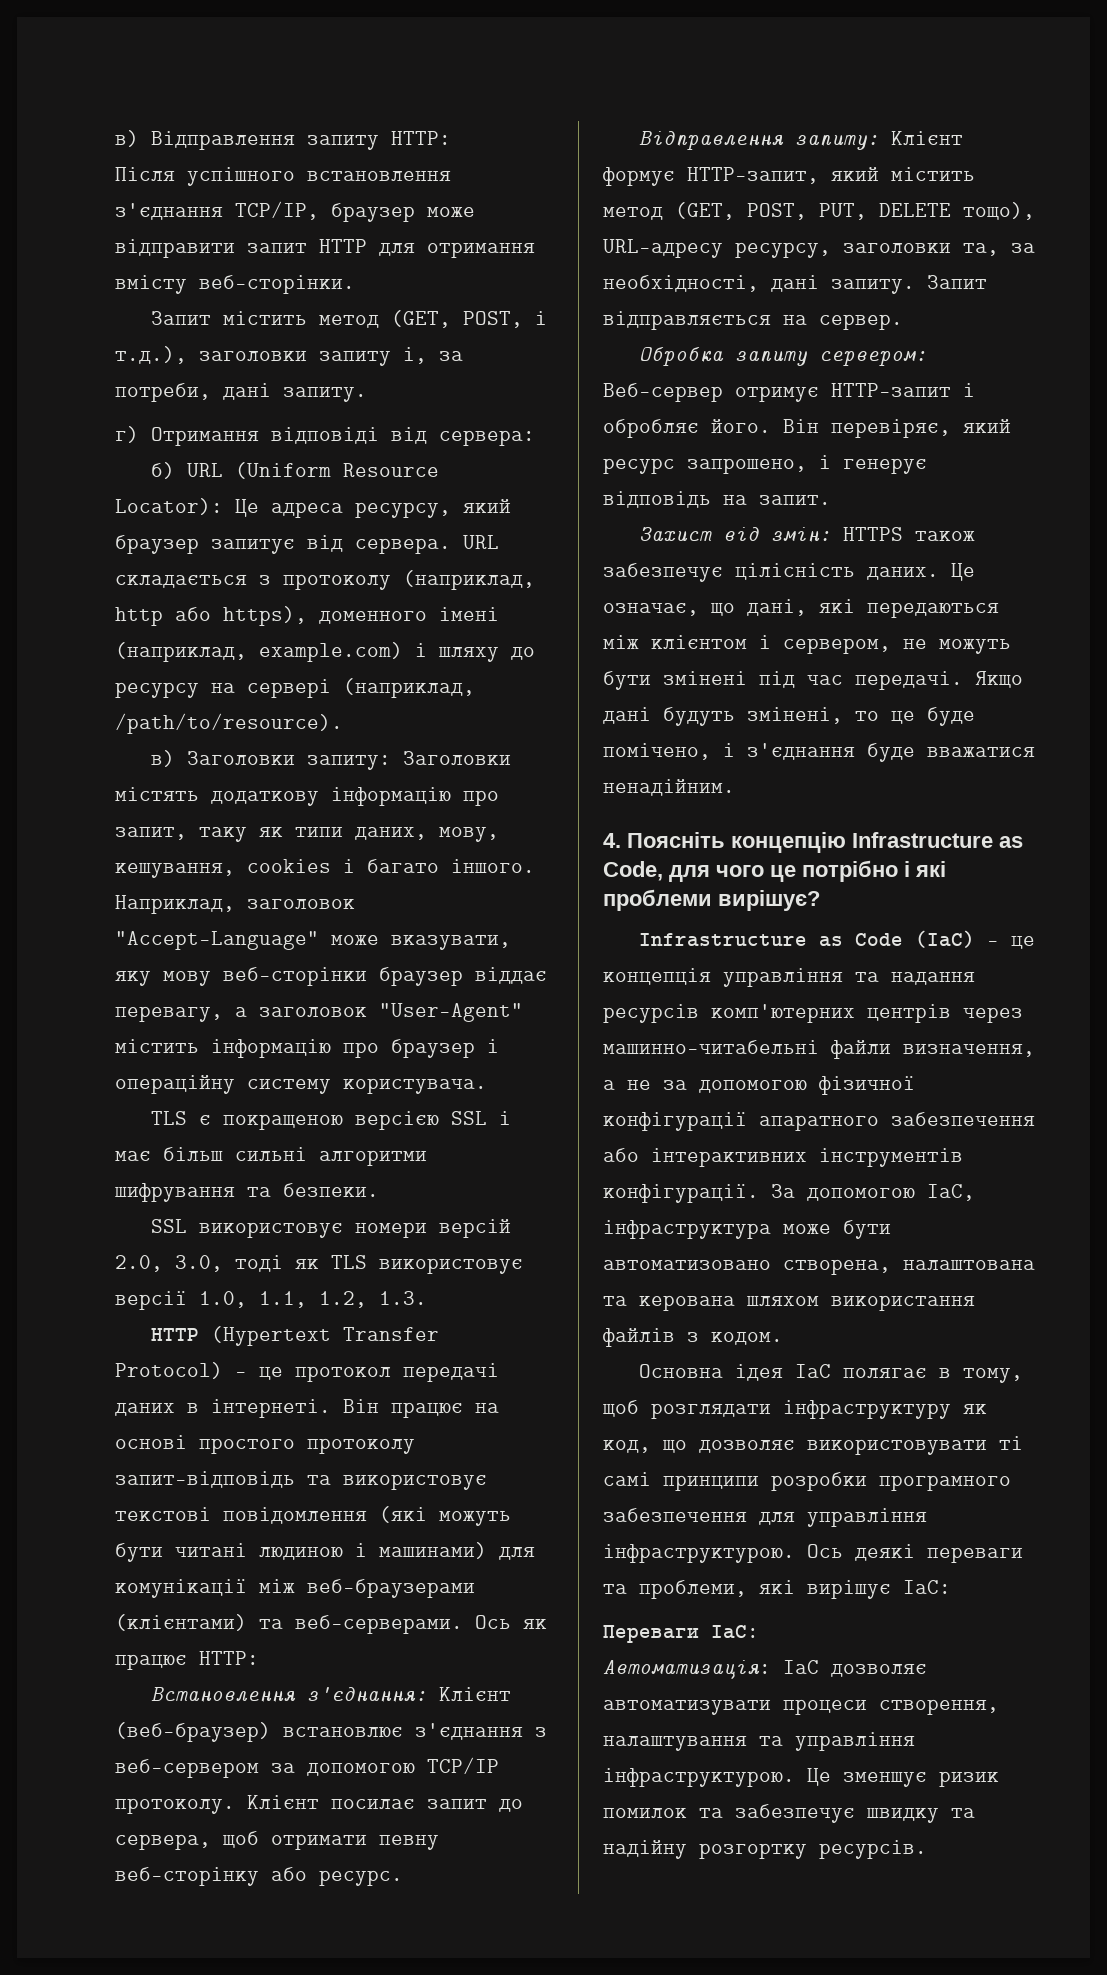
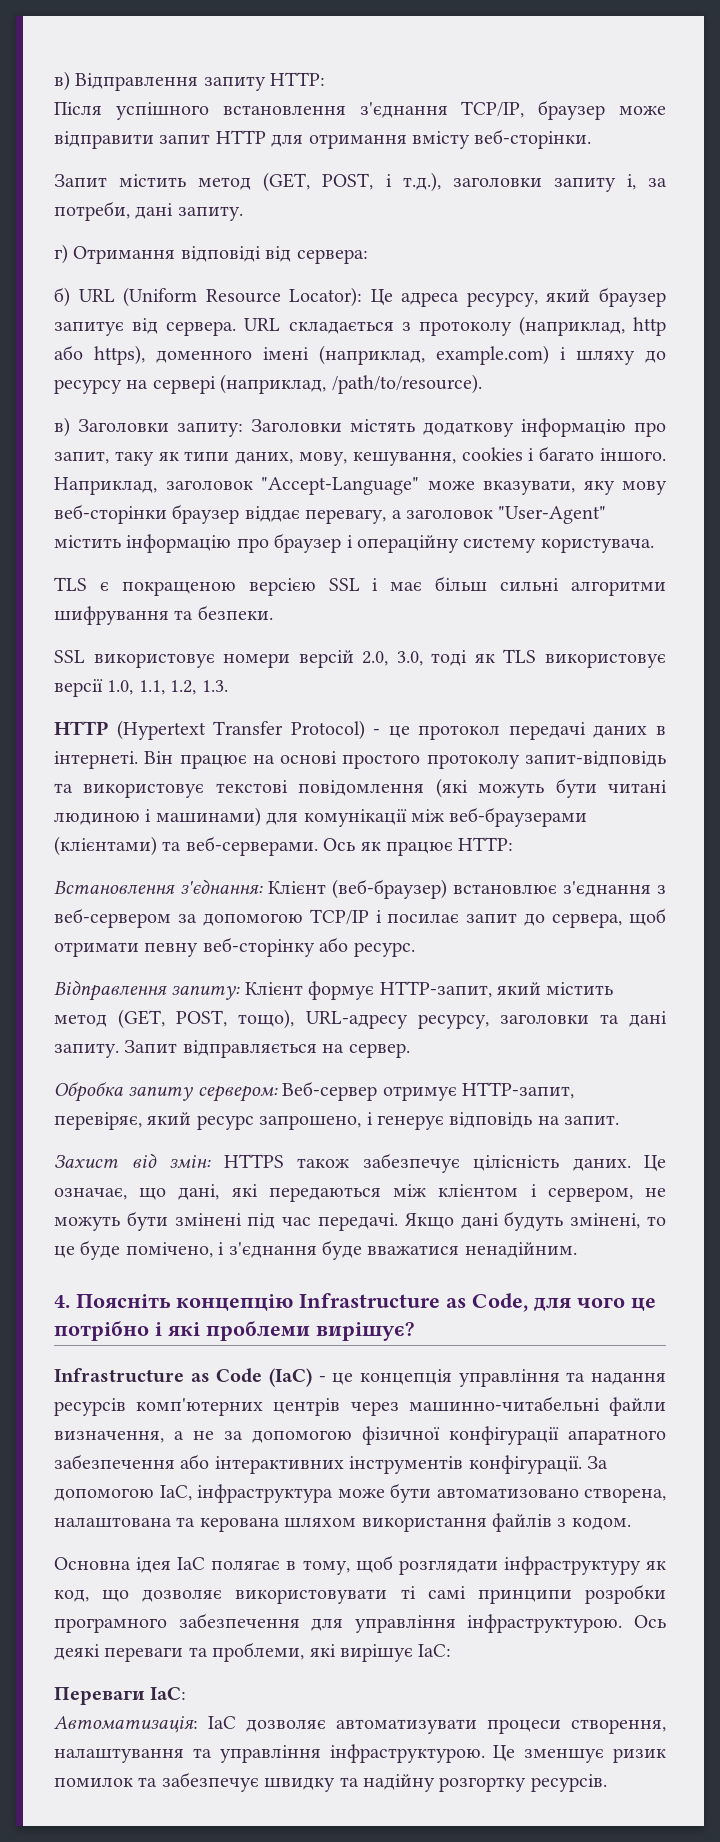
[115,1795,319,1814] протоколу. Клієнт -> [375,910,382,923] і
[819,203,951,220] PUT, DELETE -> (228, 1018) none
[963,243,1035,256] [603,275,759,292] та, за необхідності, -> [599,1014,619,1024] та
[831,383,975,397] [603,419,819,438] HTTP-запит і обробляє його. Він -> [462,1082,574,1099] HTTP-запит,

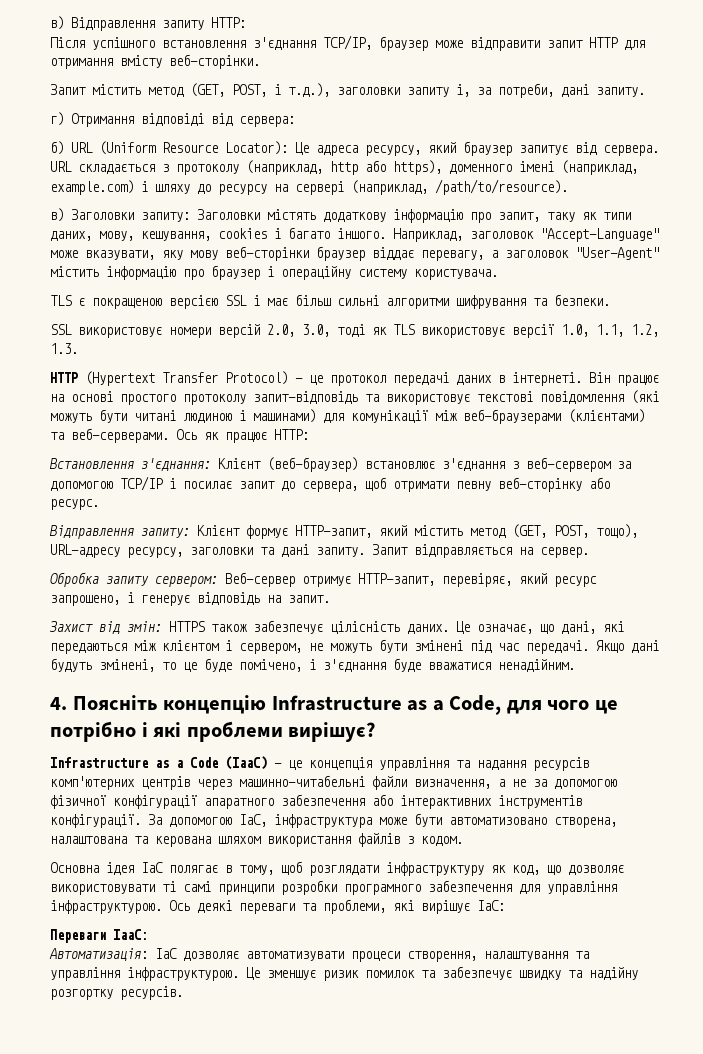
(466, 1303) none -> [432,700,444,711] a
[216,1368,312,1387] Code (IaC) -> [176,756,267,770] a Code (IaaC)
[150,1687,187,1700] IaC: -> [113,929,148,940] IaaC:

